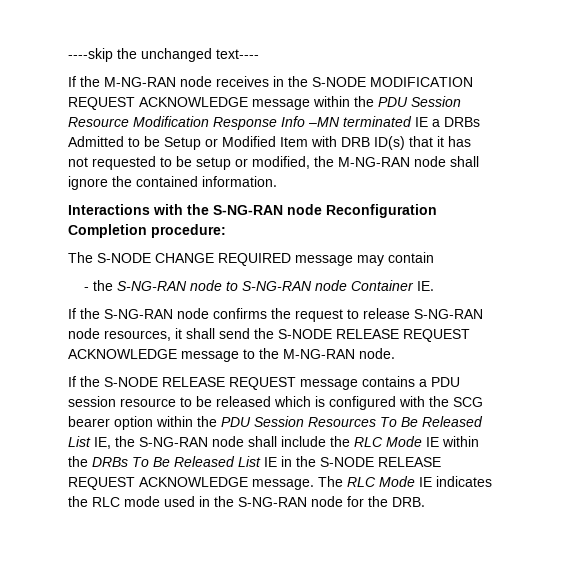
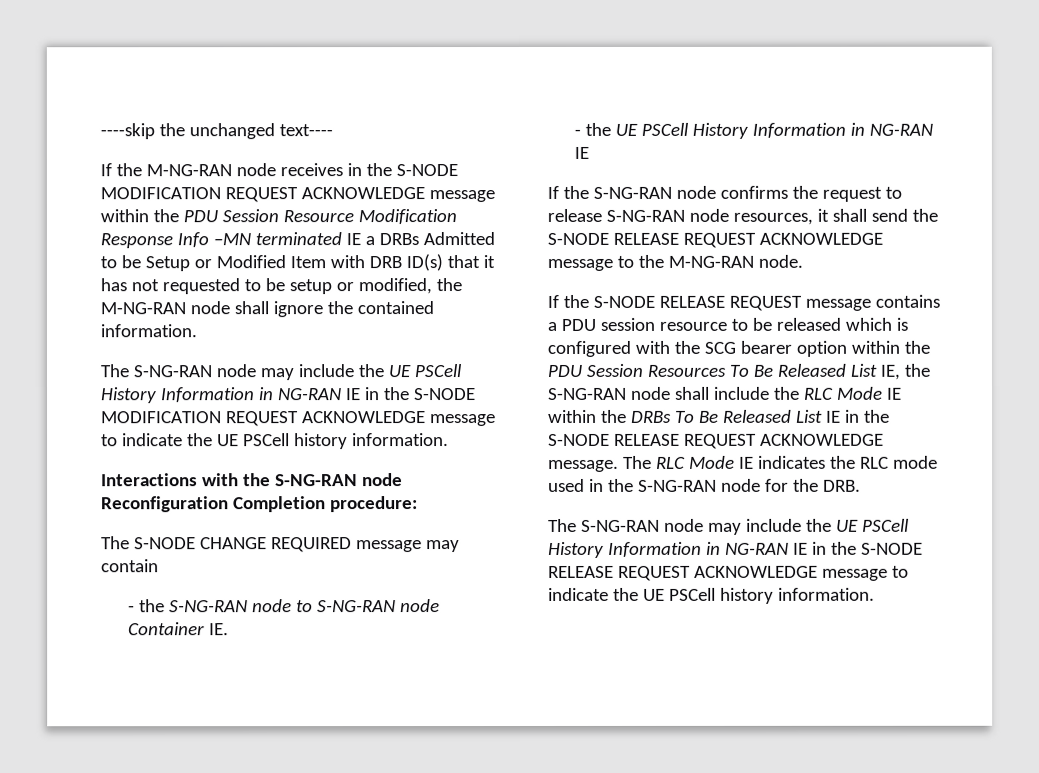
(277, 181) none -> [100,364,462,381] [101,387,476,404] [101,411,496,427] [101,433,449,450] // The S-NG-RAN node may include the UE PSCell History Information in NG-RAN IE in the S-NODE MODIFICATION REQUEST ACKNOWLEDGE message to indicate the UE PSCell history information.
(434, 286) none -> [574,122,934,139] [574,146,590,159] // - the UE PSCell History Information in NG-RAN IE
(425, 502) none -> [548,518,910,535] [548,541,923,558] [548,565,909,581] [548,587,875,604] // The S-NG-RAN node may include the UE PSCell History Information in NG-RAN IE in the S-NODE RELEASE REQUEST ACKNOWLEDGE message to indicate the UE PSCell history information.

